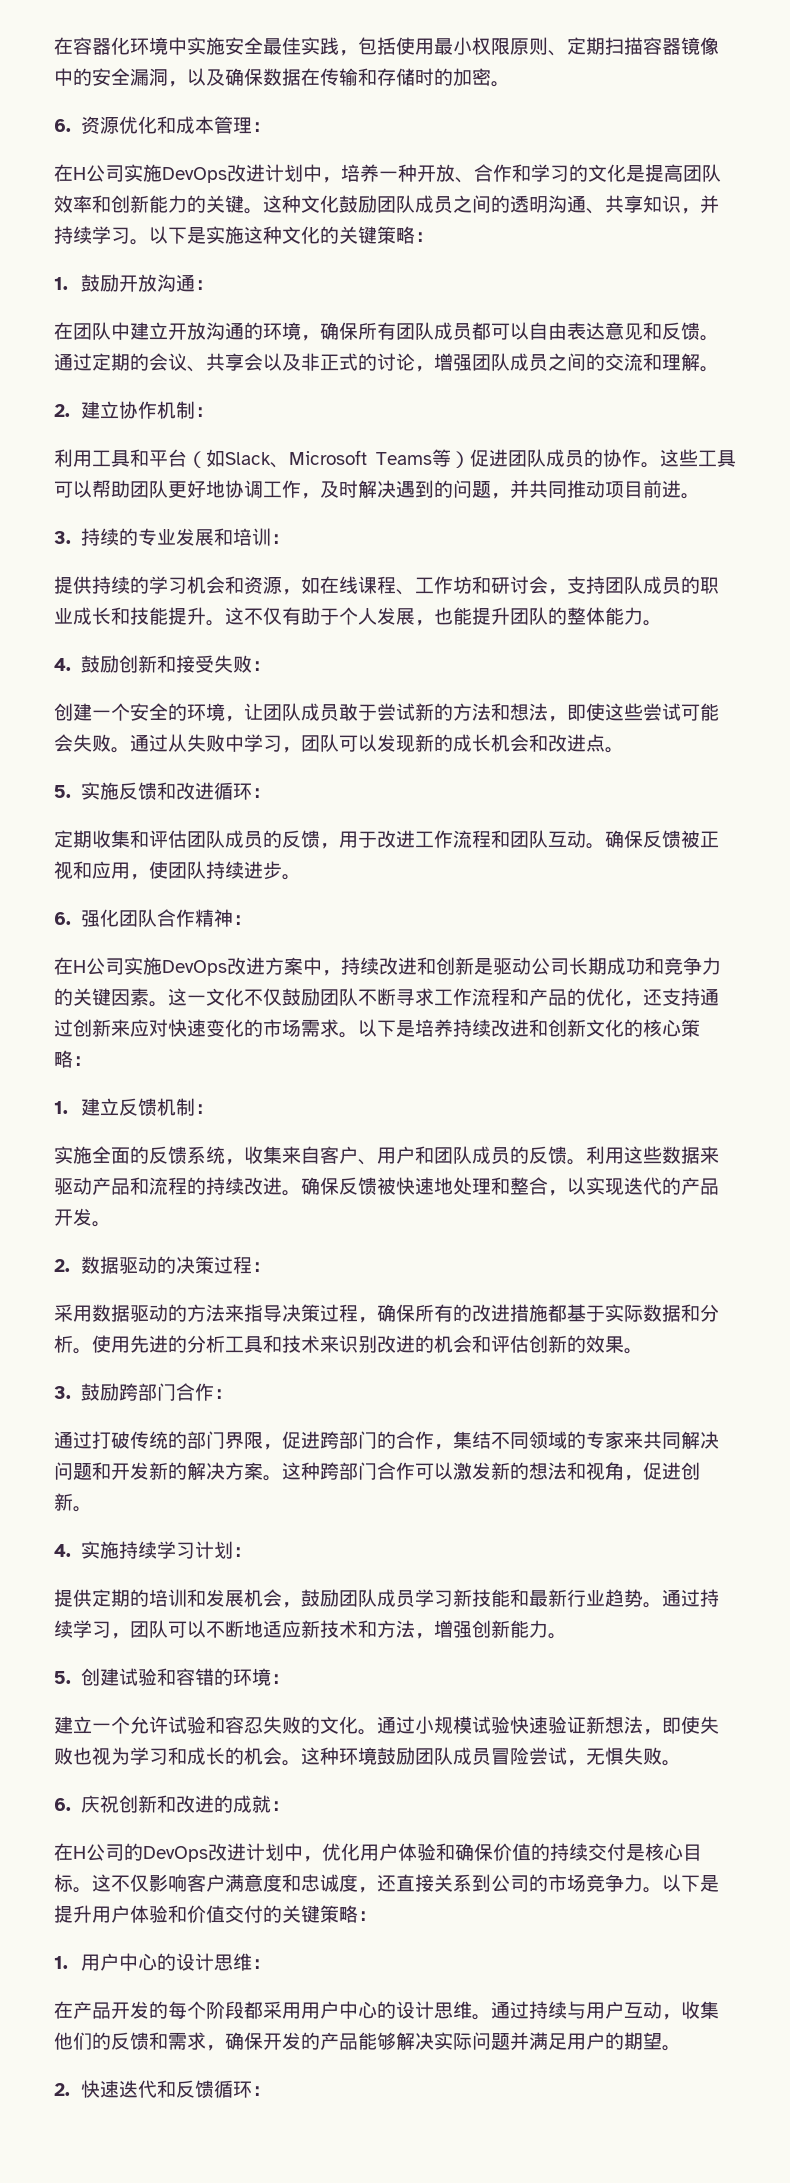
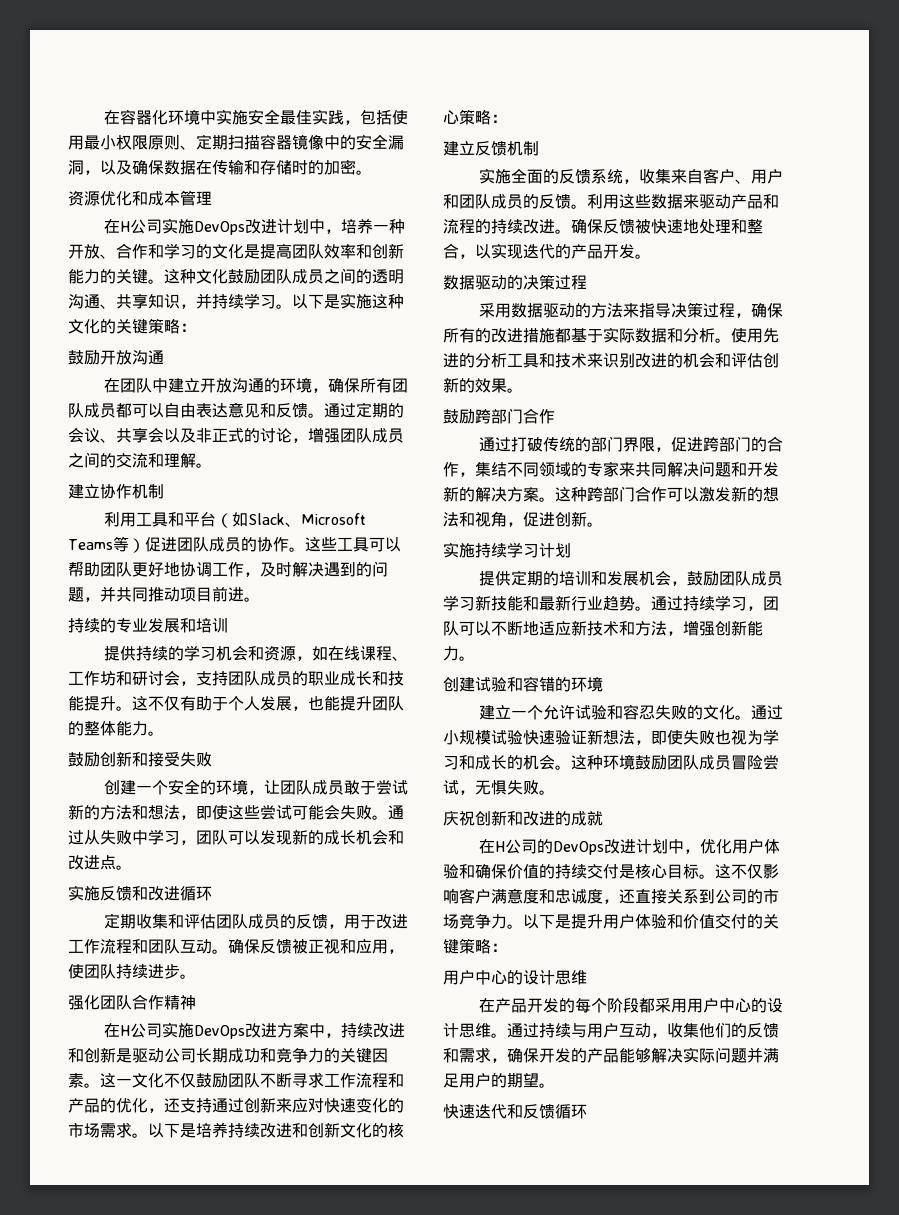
[54,119,71,132] 6. -> (372, 172) none
[252,122,272,132] ： -> (212, 198) none
[54,277,68,290] 1. -> (196, 327) none
[195,280,215,290] ： -> (164, 357) none
[54,404,70,417] 2. -> (212, 465) none
[195,407,215,417] ： -> (164, 491) none
[54,531,71,544] 3. -> (260, 599) none
[271,534,291,544] ： -> (228, 625) none
[54,658,71,671] 4. -> (164, 733) none
[252,661,272,671] ： -> (212, 759) none
[54,785,71,798] 5. -> (132, 867) none
[252,788,272,798] ： -> (212, 893) none
[54,912,71,925] 6. -> (196, 976) none
[233,915,253,925] ： -> (196, 1002) none
[54,1101,68,1114] 1. -> (507, 118) none
[195,1104,215,1114] ： -> (539, 148) none
[54,1259,70,1272] 2. -> (651, 256) none
[252,1262,272,1272] ： -> (587, 282) none
[54,1386,71,1399] 3. -> (523, 390) none
[214,1389,234,1399] ： -> (555, 416) none
[54,1544,71,1557] 4. -> (603, 524) none
[233,1547,253,1557] ： -> (571, 550) none
[54,1671,71,1684] 5. -> (475, 658) none
[271,1674,291,1684] ： -> (603, 684) none
[54,1798,71,1811] 6. -> (555, 792) none
[271,1801,291,1811] ： -> (603, 818) none
[54,1953,272,1971] 1.用户中心的设计思维： -> [443,970,587,985] 用户中心的设计思维
[54,2083,70,2096] 2. -> (555, 1085) none
[252,2086,272,2096] ： -> (587, 1111) none

